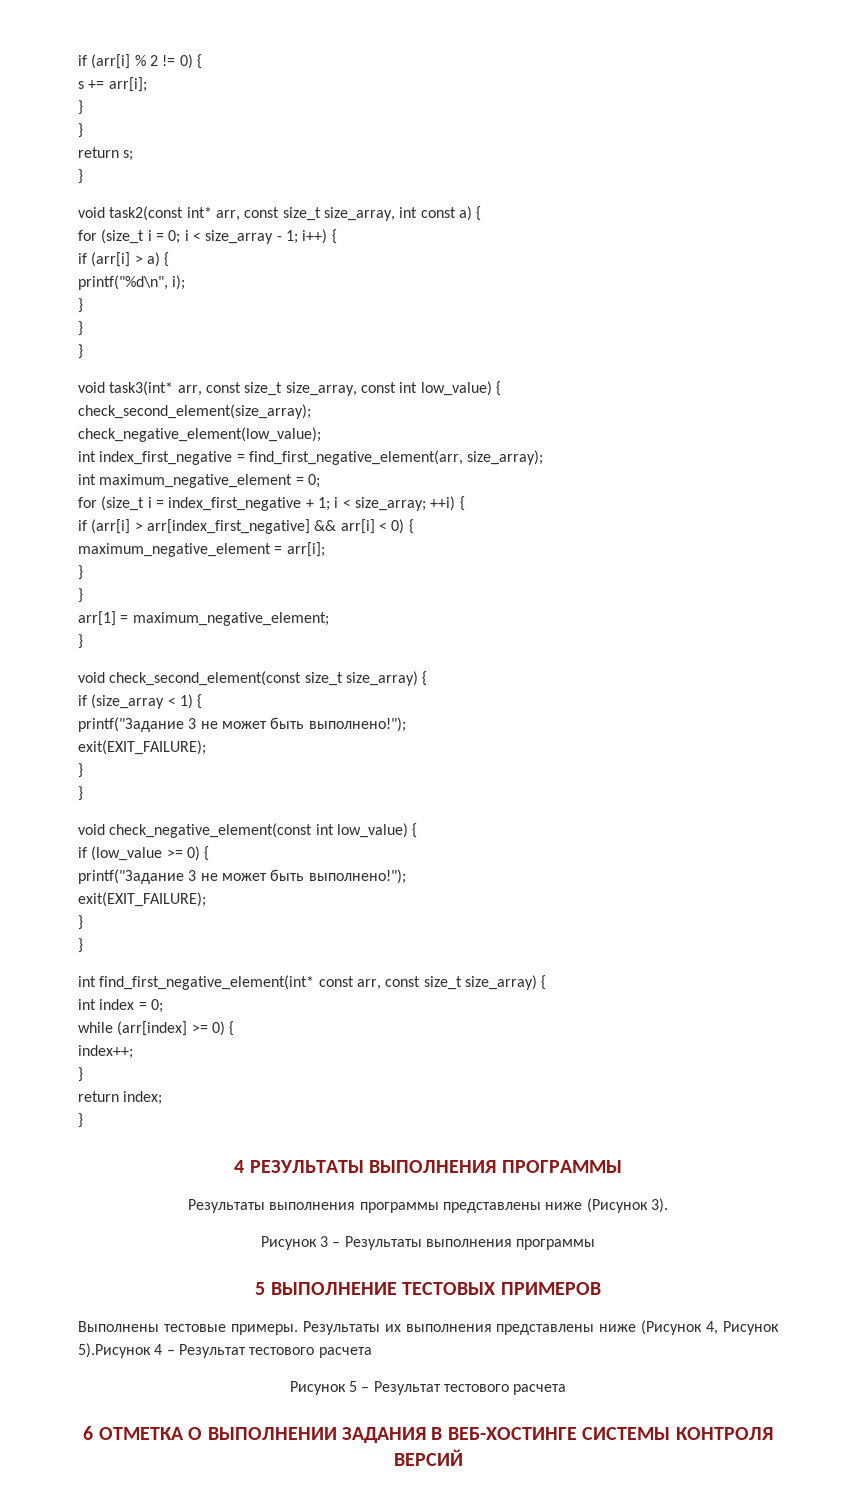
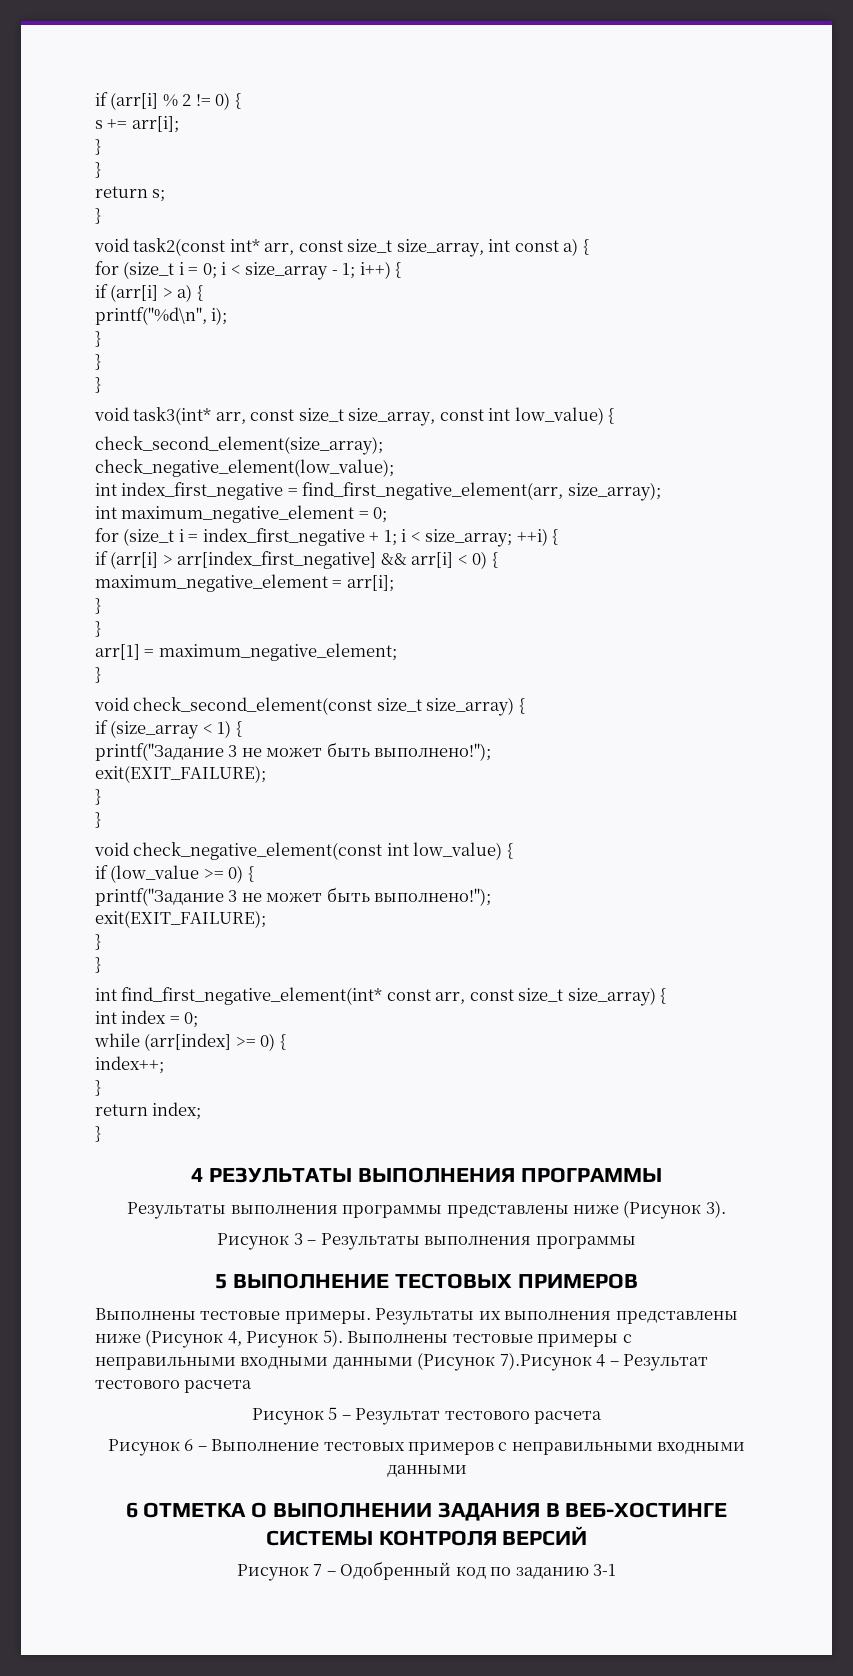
[78,1343,151,1358] 5).Рисунок -> [322,1329,632,1347] [95,1352,592,1371] 5). Выполнены тестовые примеры с неправильными входными данными (Рисунок 7).Рисунок
(567, 1389) none -> [107,1439,746,1456] [386,1465,467,1477] // Рисунок 6 – Выполнение тестовых примеров с неправильными входными данными
(463, 1457) none -> [236,1561,617,1581] // Рисунок 7 – Одобренный код по заданию 3-1

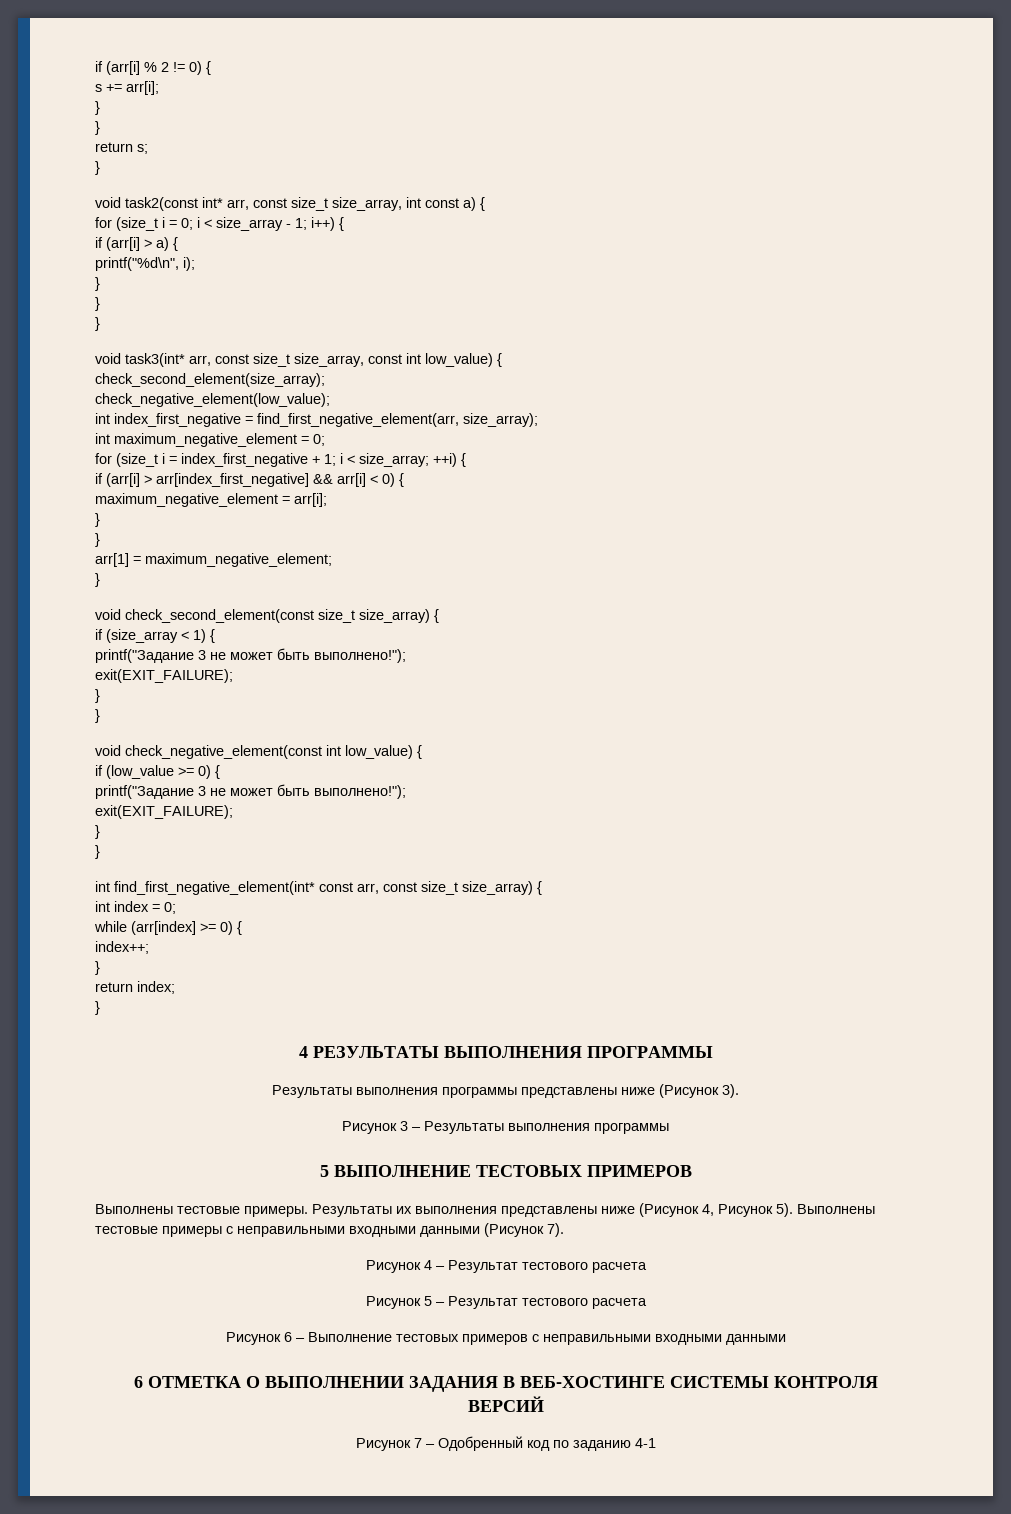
[499,1352,592,1371] 7).Рисунок -> [547,1223,564,1237] [365,1260,421,1273] 7). // Рисунок
[593,1564,617,1576] 3-1 -> [634,1438,656,1448] 4-1

